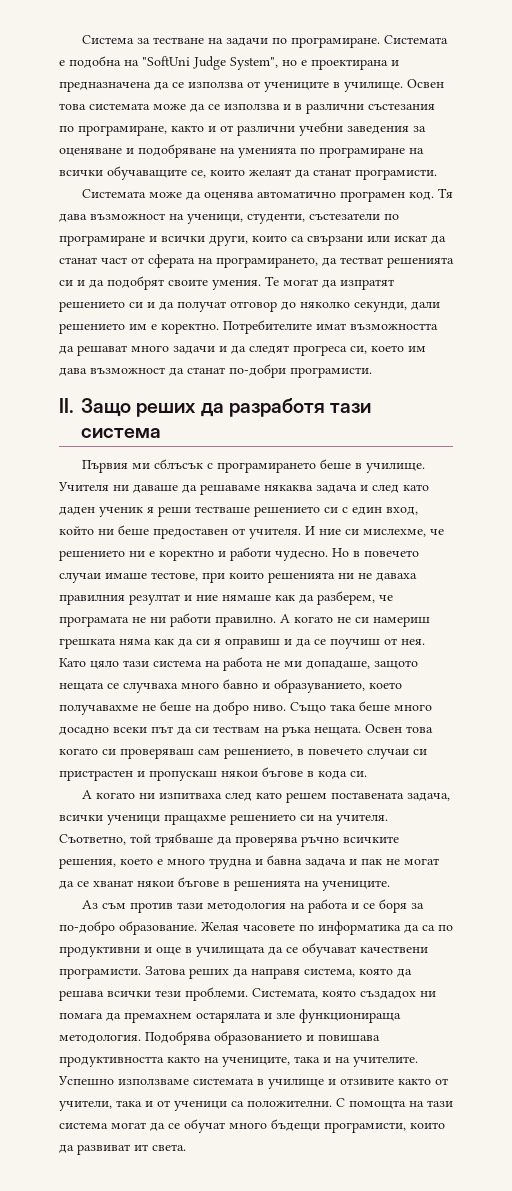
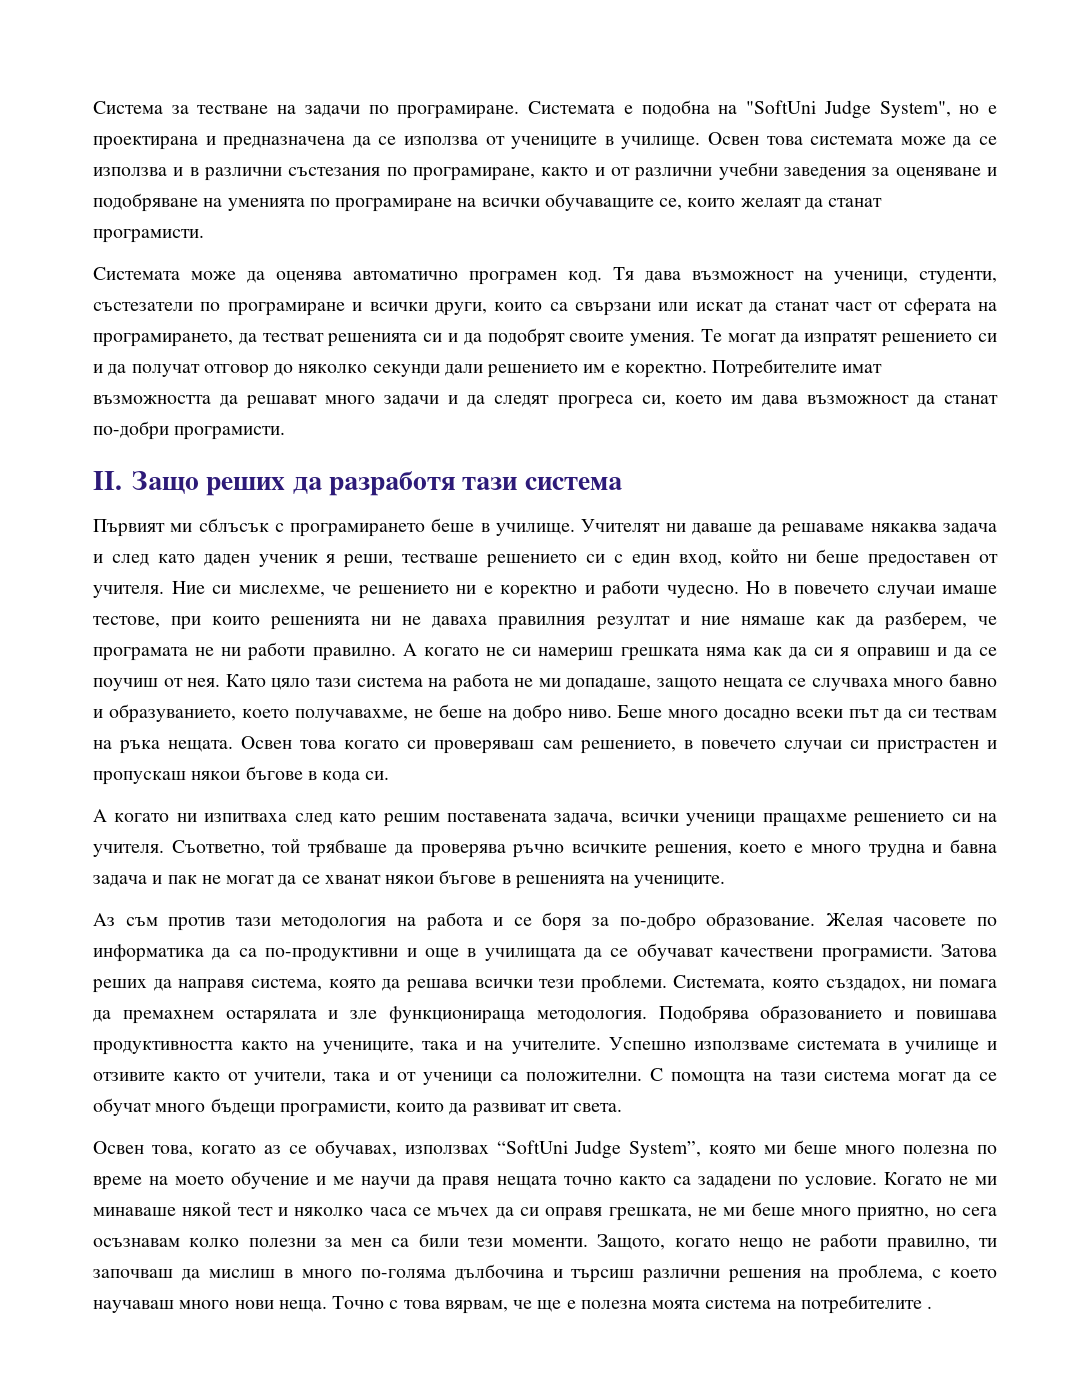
[354,302,407,312] секунди, -> [372,364,440,377] секунди
[81,460,128,473] Първия -> [93,519,165,537] Първият
[58,482,109,491] Учителя -> [581,519,661,532] Учителят
[158,506,191,517] реши -> [343,554,394,568] реши,
[305,526,341,535] И ние -> [171,581,205,594] Ние
[59,705,138,715] получавахме -> [294,709,408,722] получавахме,
[290,701,390,713] Също така беше -> [617,705,663,718] Беше
[285,792,327,803] решем -> [382,813,440,827] решим
[438,925,453,931] [59,946,140,957] по продуктивни -> [265,948,399,962] по-продуктивни
[360,990,416,999] създадох -> [825,979,906,991] създадох,
(186, 1147) none -> [93,1140,997,1159] [93,1171,997,1190] [93,1201,998,1221] [93,1233,997,1252] [93,1264,998,1283] [93,1295,933,1314] // Освен това, когато аз се обучавах, използвах “SoftUni Judge System”, която ми беше много полезна по време на моето обучение и ме научи да правя нещата точно както са зададени по условие. Когато не ми минаваше някой тест и няколко часа се мъчех да си оправя грешката, не ми беше много приятно, но сега осъзнавам колко полезни за мен са били тези моменти. Защото, когато нещо не работи правилно, ти започваш да мислиш в много по-голяма дълбочина и търсиш различни решения на проблема, с което научаваш много нови неща. Точно с това вярвам, че ще е полезна моята система на потребителите .

